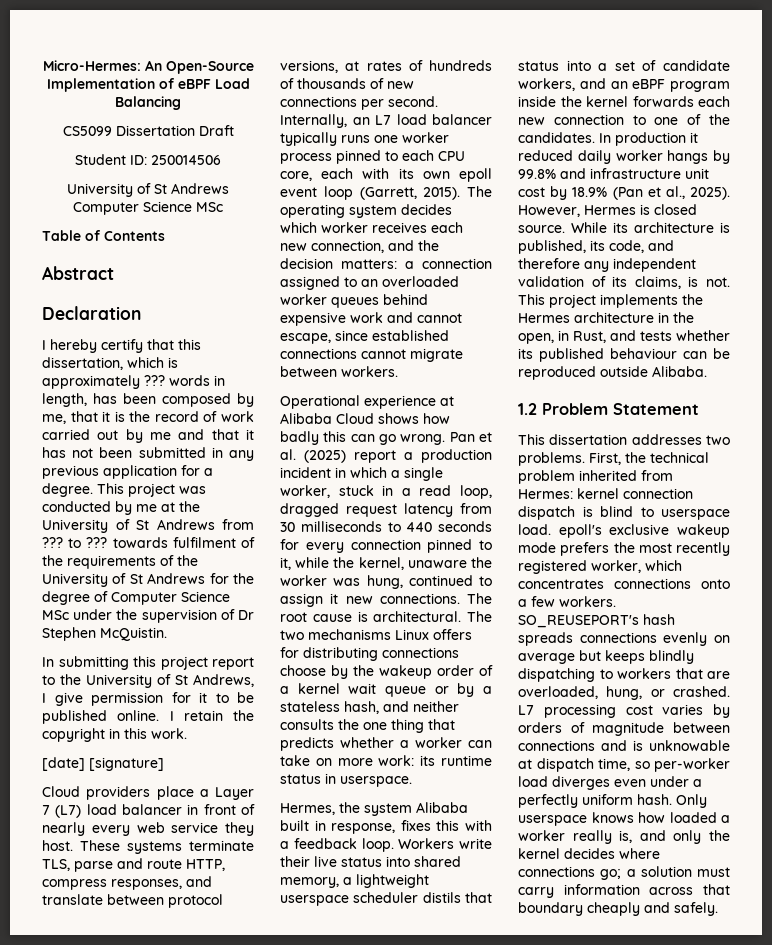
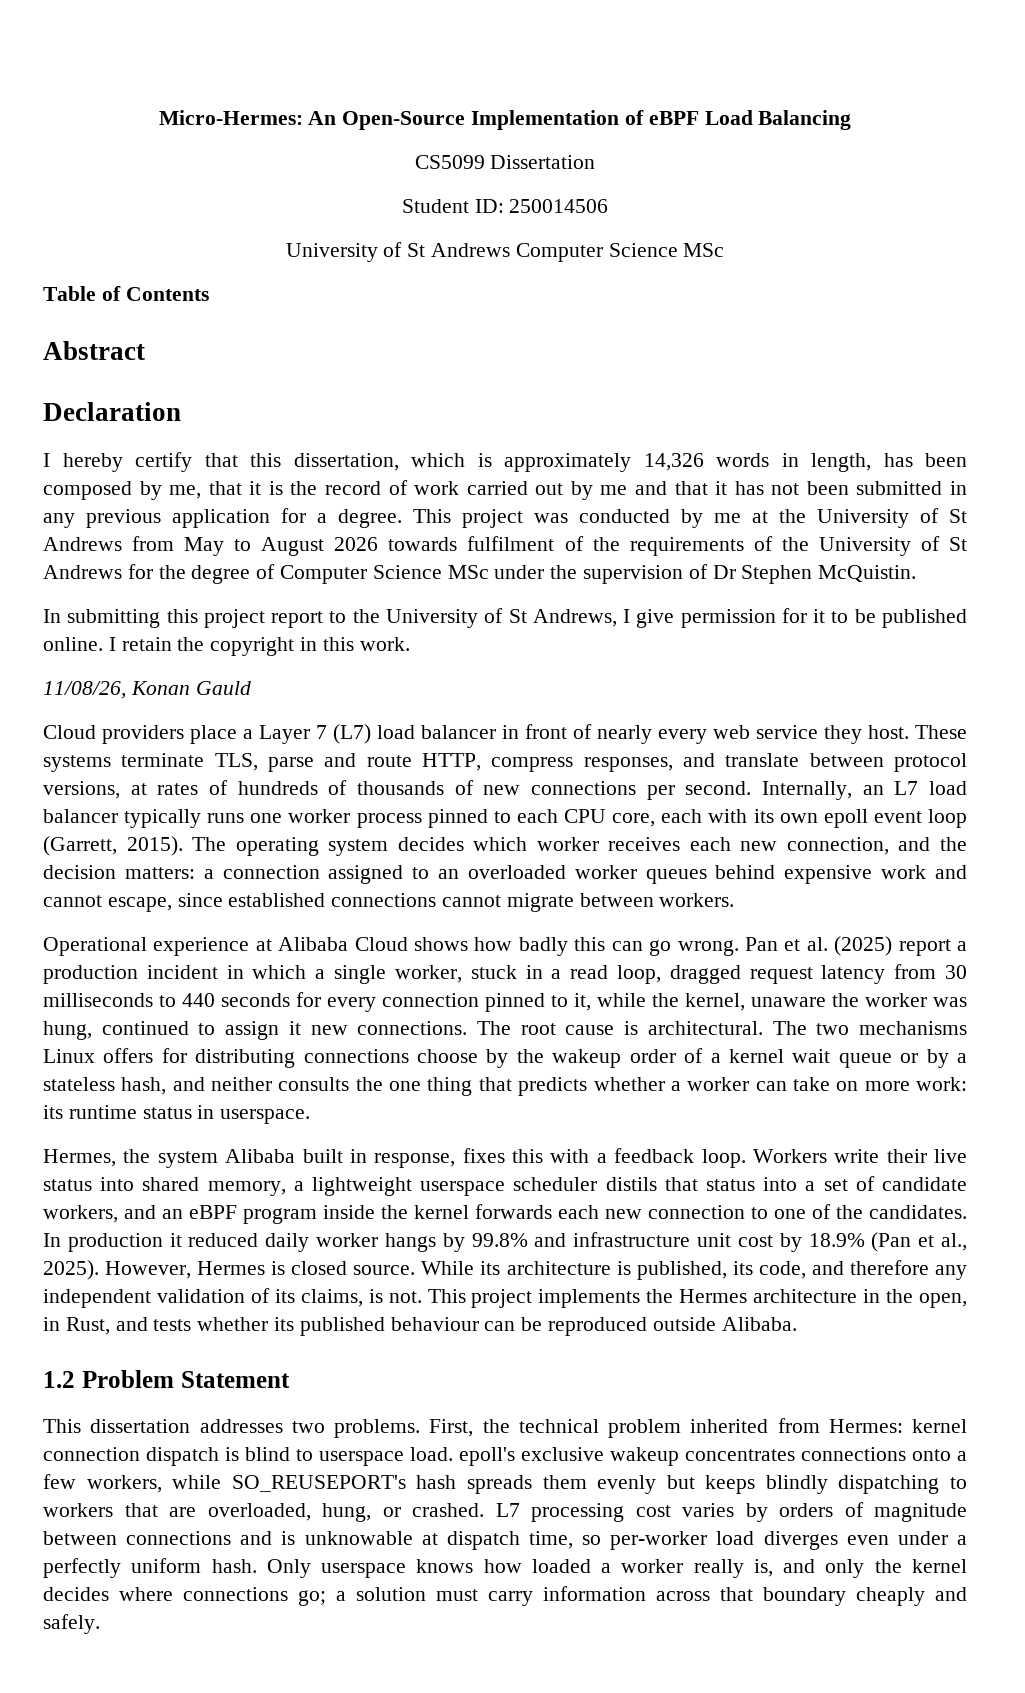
[198,125,234,136] Draft -> (596, 162) none
[144,375,165,386] ??? -> [643,453,704,471] 14,326
[42,537,108,548] ??? to ??? -> [184,537,379,556] May to August 2026
[42,757,164,771] [date] [signature] -> [43,681,251,699] 11/08/26, Konan Gauld
[518,542,730,556] [518,560,682,574] mode prefers the most recently registered worker, which -> (679, 1456) none
[559,596,616,607] workers. -> [86,1475,222,1493] workers, while
[579,632,730,646] [518,653,575,664] connections evenly on average -> [542,1475,657,1494] them evenly

